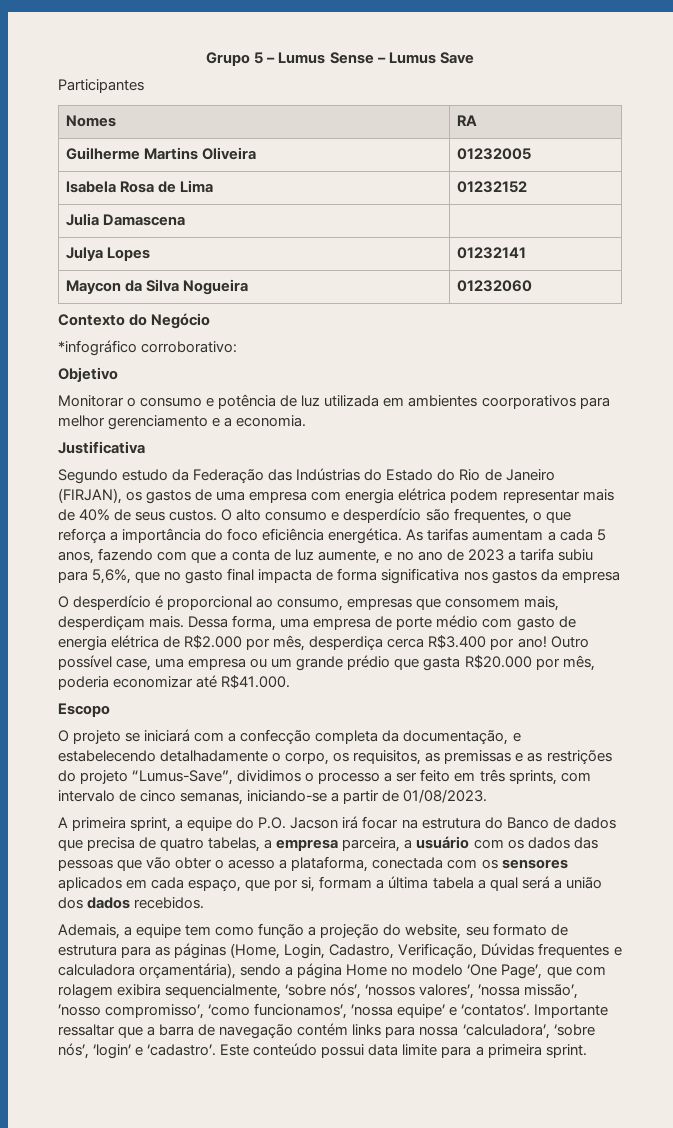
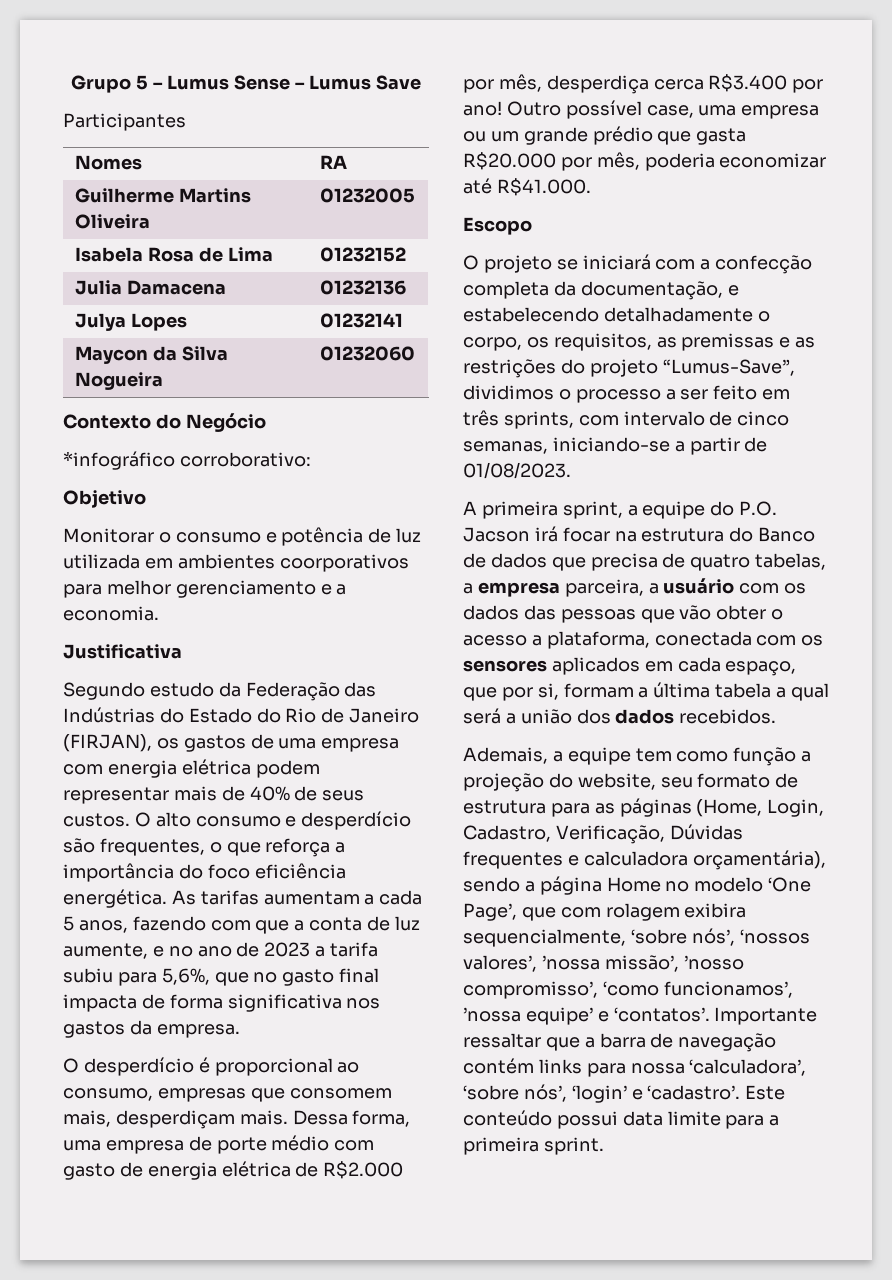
[102,214,185,226] Damascena | -> [126,280,226,295] [319,280,406,295] Damacena | 01232136
[561,571,620,583] empresa -> [156,1024,240,1038] empresa.

